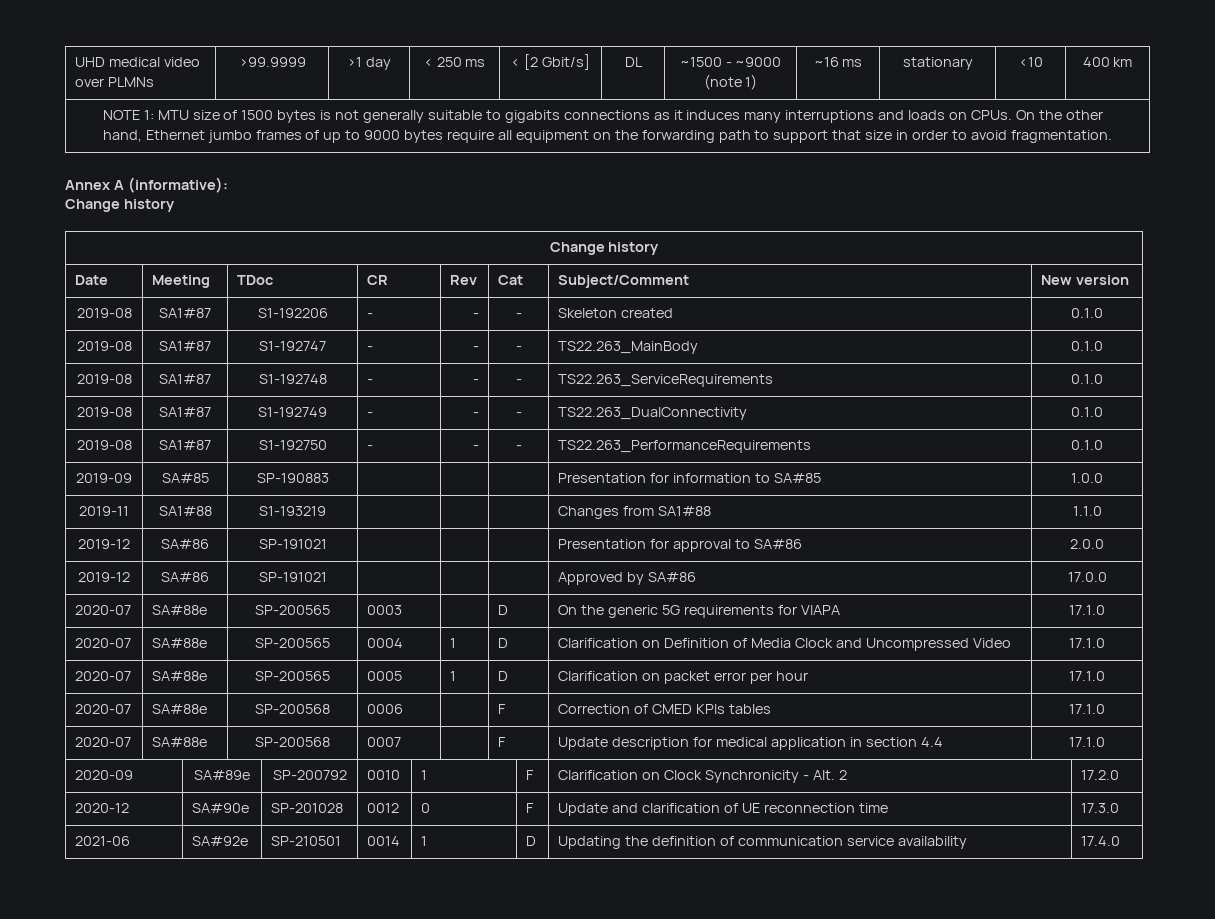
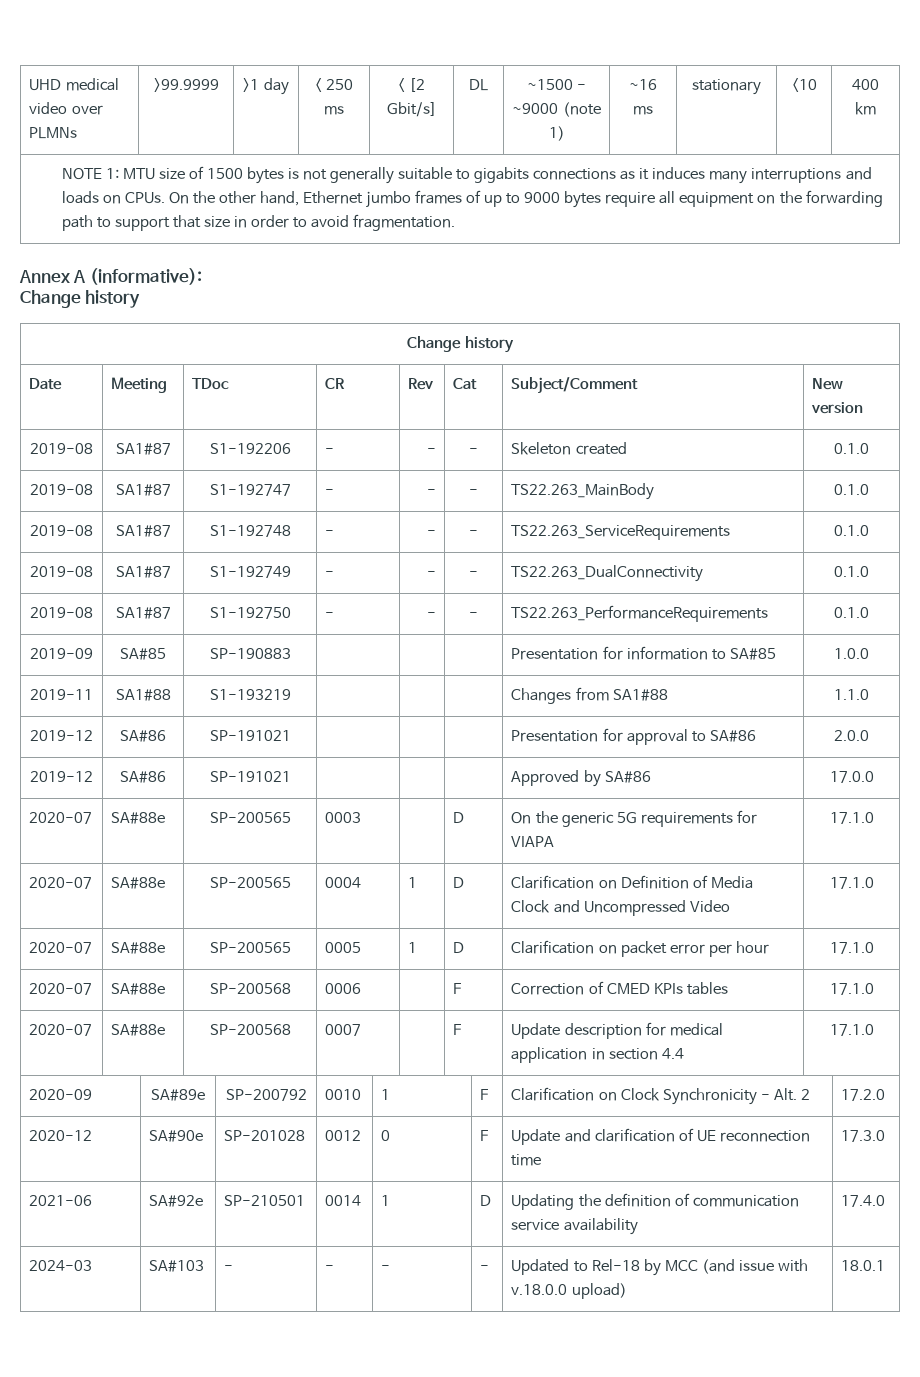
(1121, 841) none -> [29,1260,93,1271] [149,1260,205,1272] [224,1265,234,1271] [325,1265,335,1271] [381,1265,391,1271] [480,1265,490,1271] [511,1259,808,1276] [511,1283,627,1299] [841,1260,886,1271] // 2024-03 | SA#103 | - | - | - | - | Updated to Rel-18 by MCC (and issue with v.18.0.0 upload) | 18.0.1

